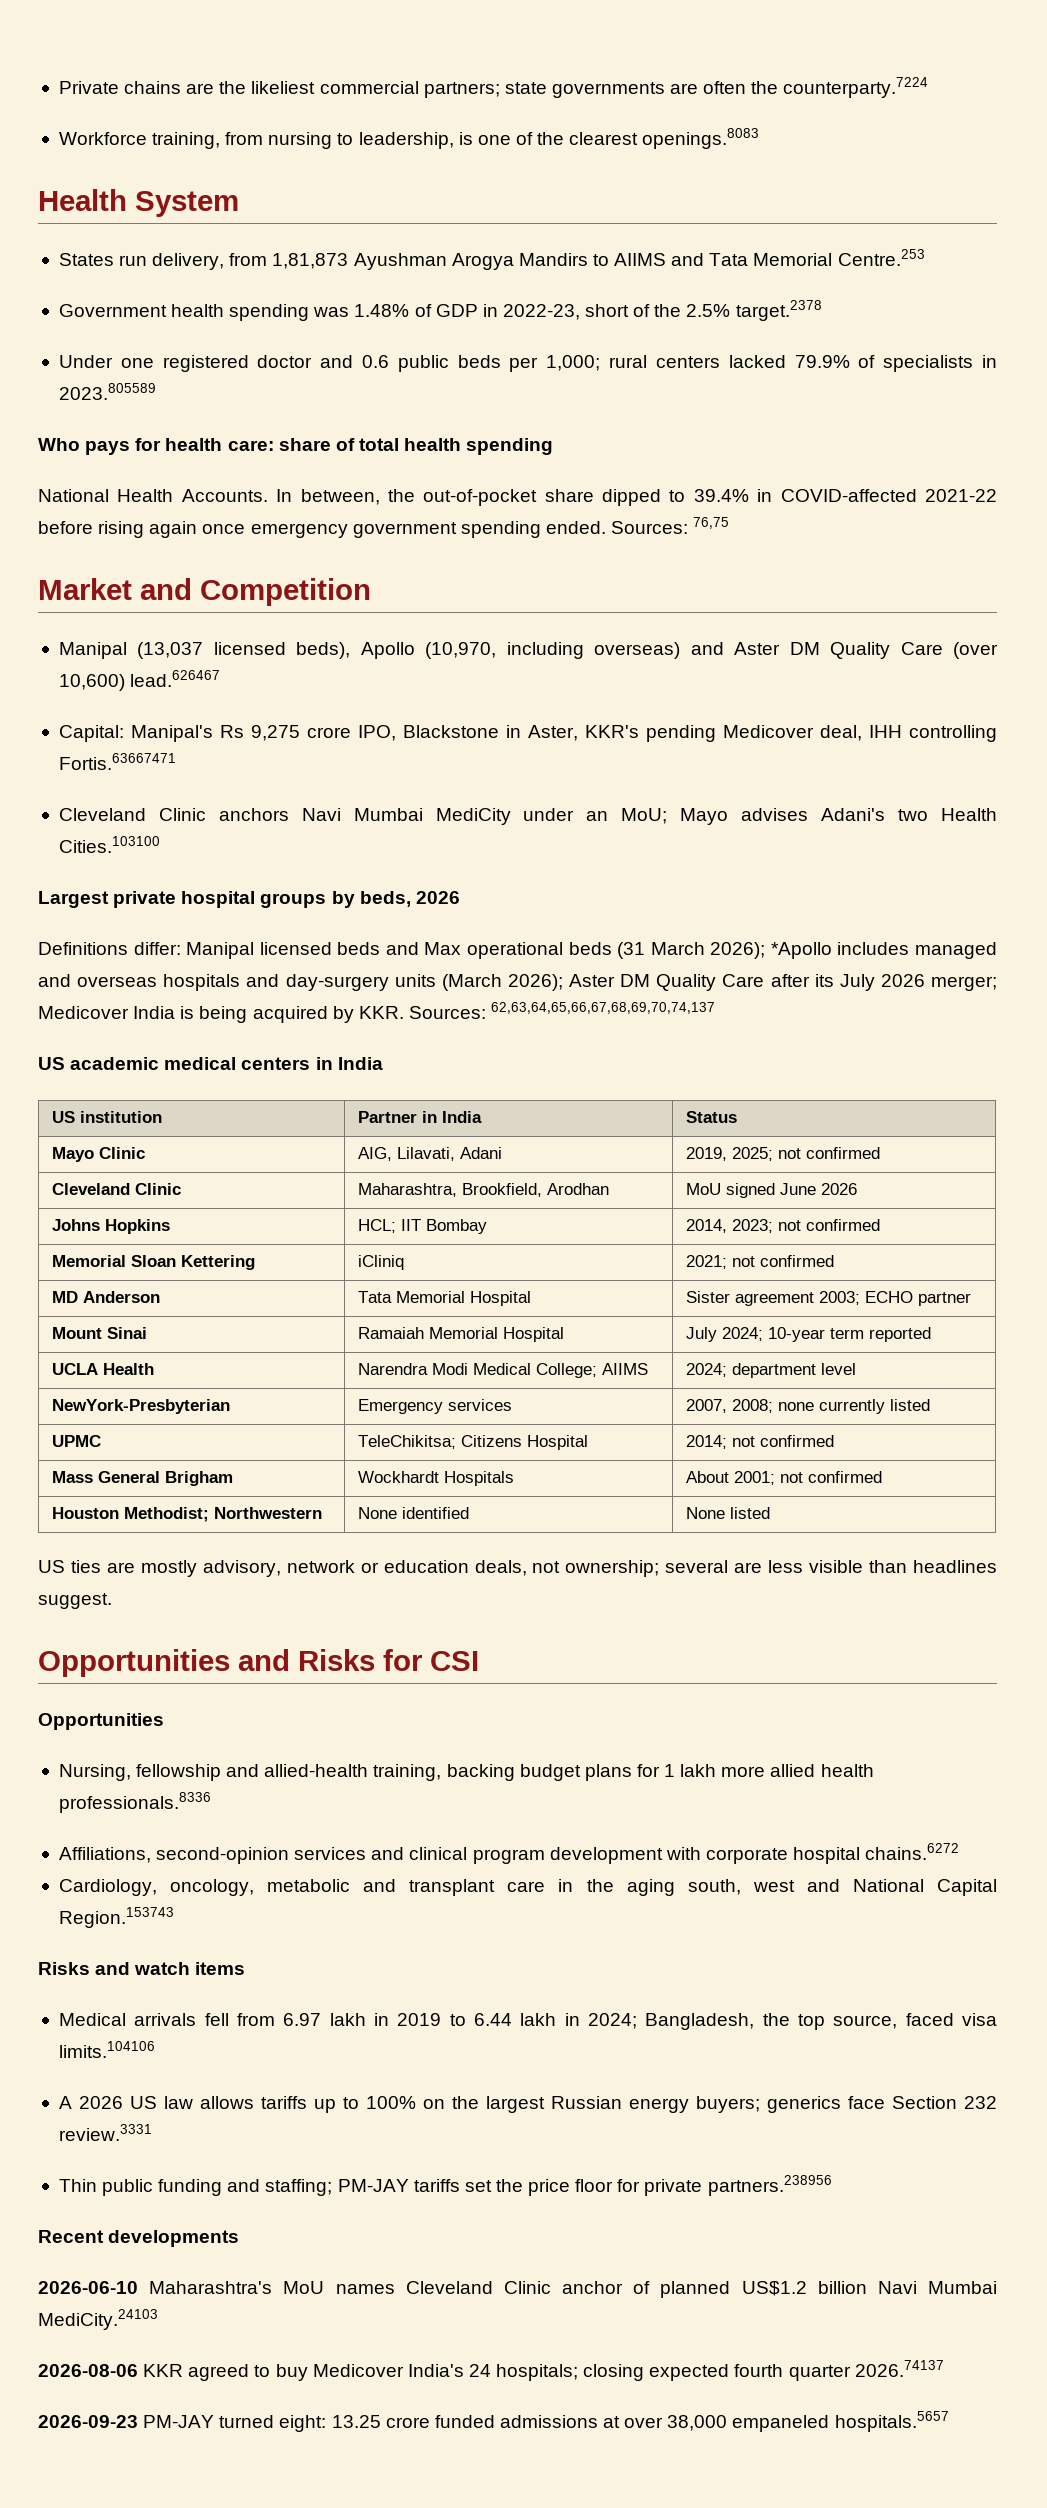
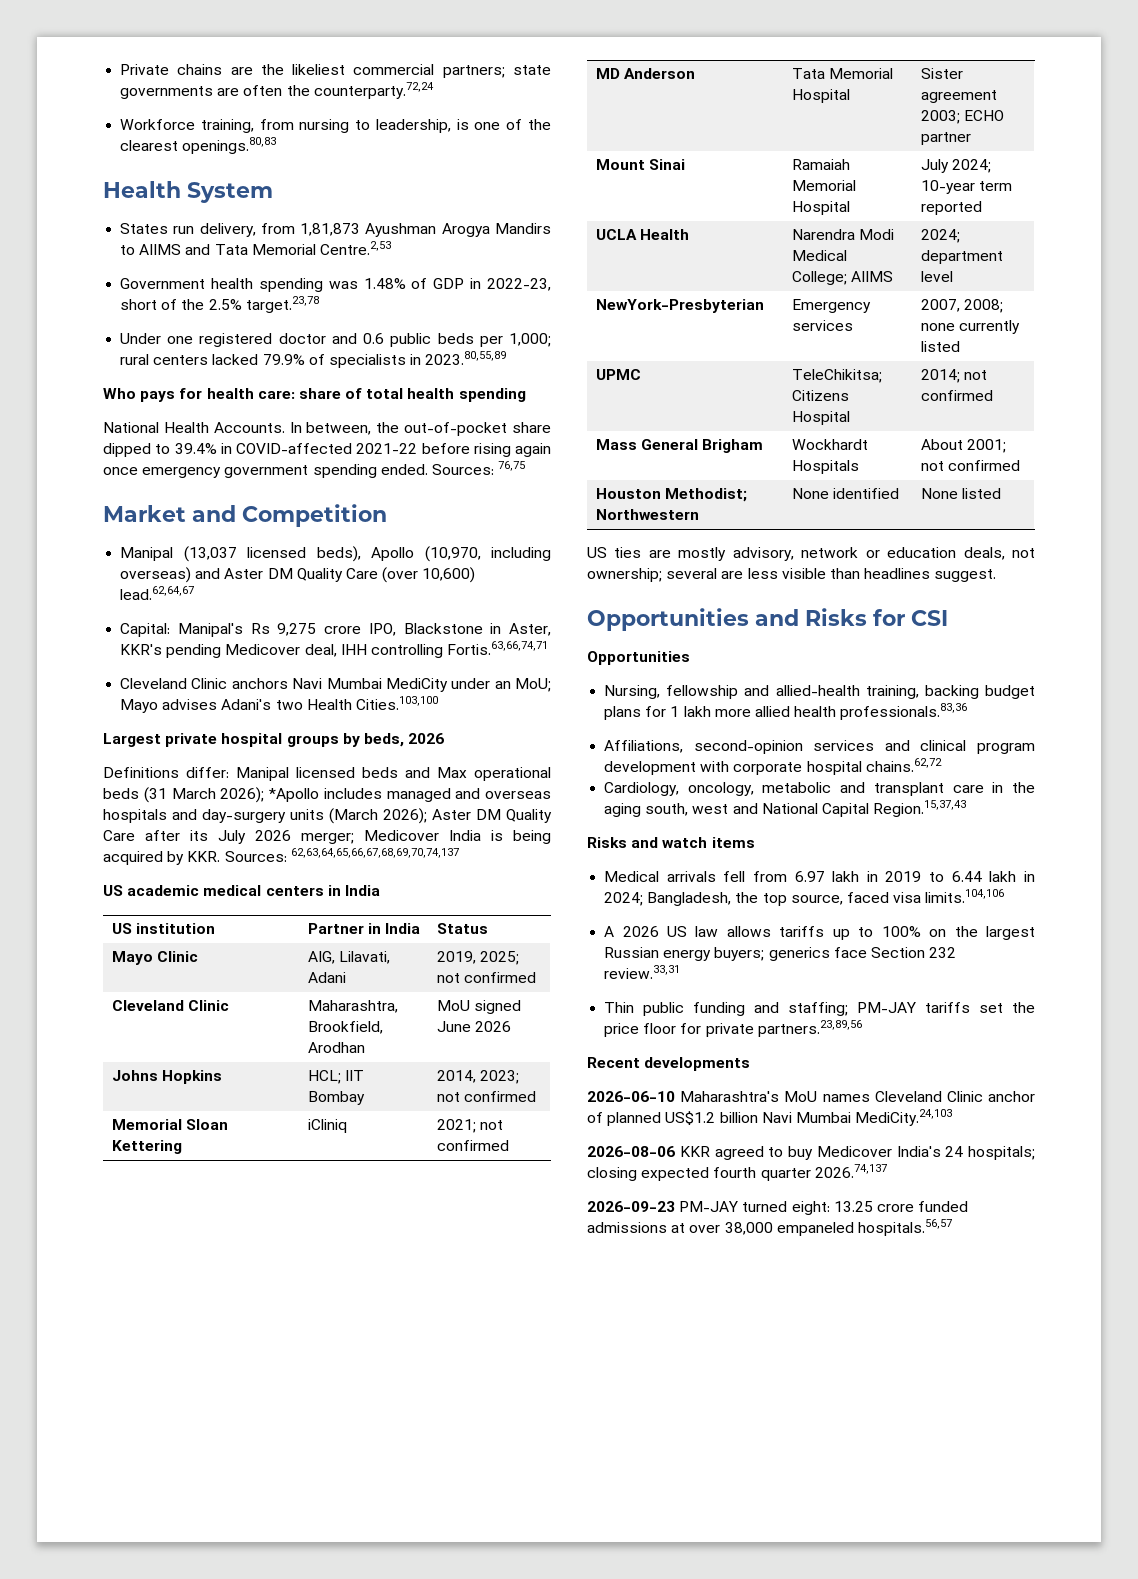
[783,77,929,98] counterparty.7224 -> [313,82,434,99] counterparty.72,24
[642,128,760,149] openings.8083 -> [182,137,277,154] openings.80,83
[837,249,925,266] Centre.253 -> [319,241,391,255] Centre.2,53
[735,300,822,321] target.2378 -> [245,296,319,313] target.23,78
[58,383,156,400] 2023.805589 -> [425,351,507,365] 2023.80,55,89
[130,670,221,687] lead.626467 -> [120,586,195,600] lead.62,64,67
[58,753,176,770] Fortis.63667471 -> [447,641,549,655] Fortis.63,66,74,71
[58,836,160,853] Cities.103100 -> [355,696,438,710] Cities.103,100
[58,1792,211,1813] professionals.8336 -> [840,703,968,720] professionals.83,36
[865,1843,960,1860] chains.6272 -> [865,758,942,772] chains.62,72
[58,1907,174,1928] Region.153743 -> [873,800,967,817] Region.15,37,43
[58,2041,155,2058] limits.104106 -> [925,889,1005,903] limits.104,106
[58,2124,152,2141] review.3331 -> [604,965,681,979] review.33,31
[707,2175,832,2196] partners.238956 -> [757,1020,862,1037] partners.23,89,56
[38,2309,158,2330] MediCity.24103 -> [855,1109,953,1126] MediCity.24,103
[854,2360,944,2377] 2026.74137 -> [814,1164,887,1178] 2026.74,137
[834,2411,949,2432] hospitals.5657 -> [857,1219,952,1236] hospitals.56,57

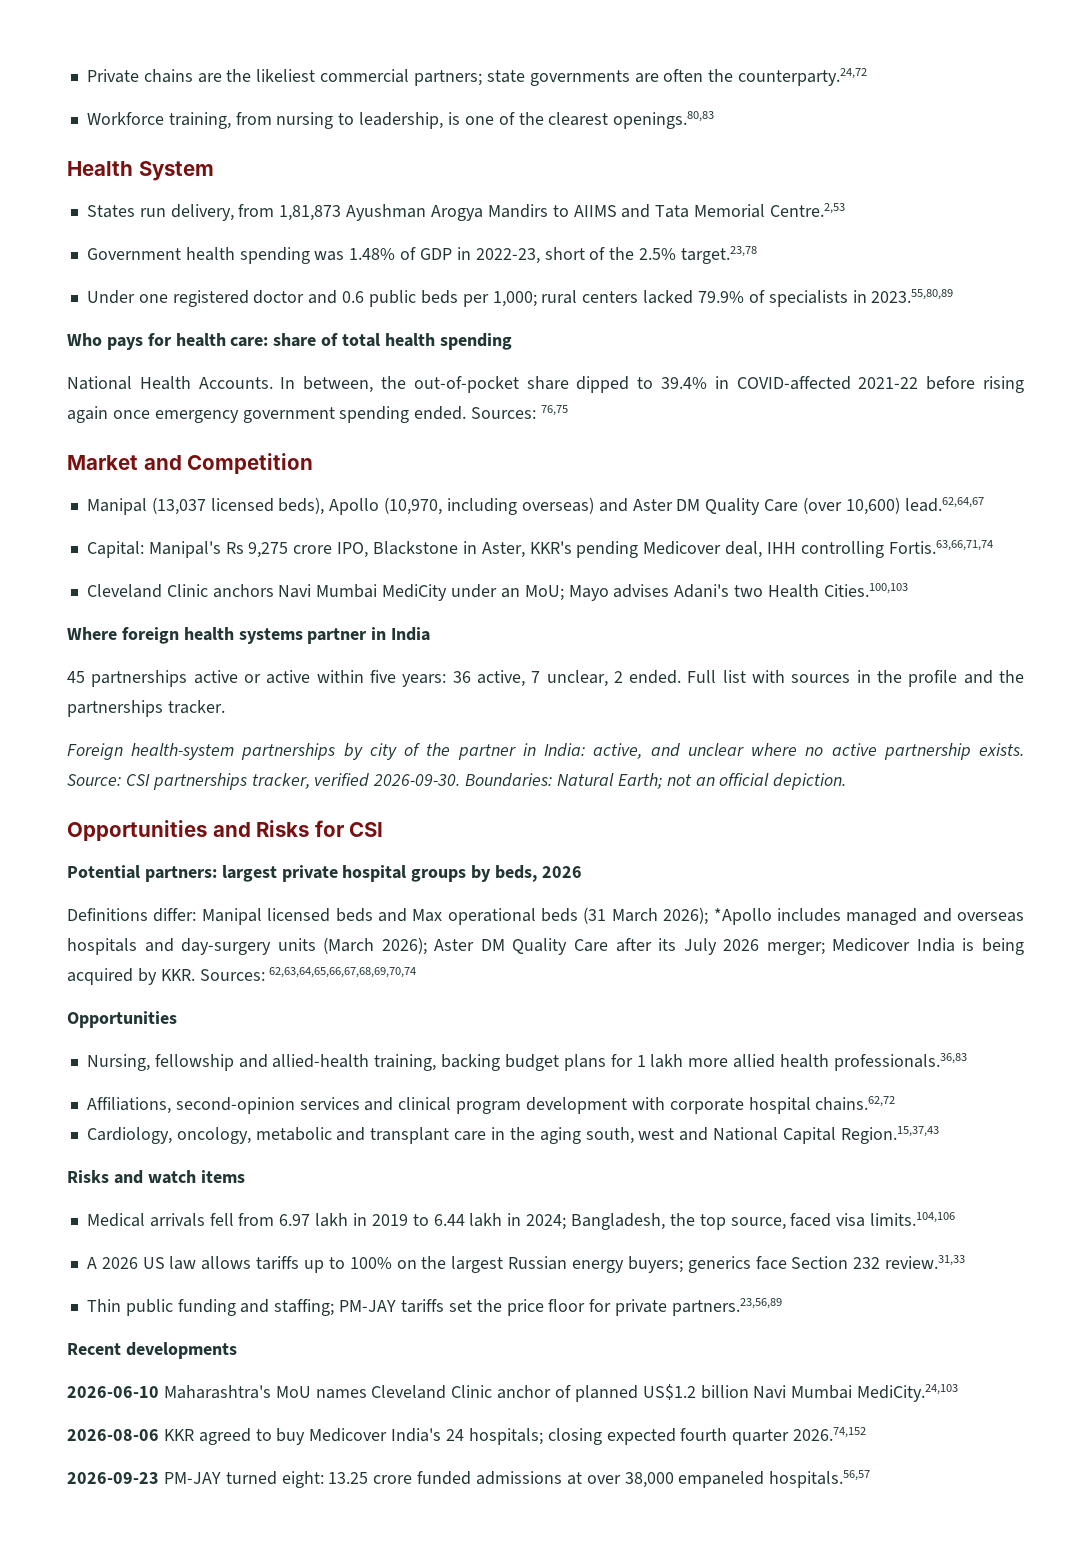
[313,82,434,99] counterparty.72,24 -> [738,68,868,86] counterparty.24,72
[425,351,507,365] 2023.80,55,89 -> [871,289,954,303] 2023.55,80,89
[447,641,549,655] Fortis.63,66,74,71 -> [888,540,993,554] Fortis.63,66,71,74
[355,696,438,710] [103,733,161,747] Cities.103,100 // Largest -> [823,583,908,597] [67,627,431,644] [67,670,1025,687] [67,700,225,717] [67,743,1025,760] [67,773,847,790] [67,820,384,841] [67,865,277,882] Cities.100,103 // Where foreign health systems partner in India // 45 partnerships active or active within five years: 36 active, 7 unclear, 2 ended. Full list with sources in the profile and the partnerships tracker. // Foreign health-system partnerships by city of the partner in India: active, and unclear where no active partnership exists. Source: CSI partnerships tracker, verified 2026-09-30. Boundaries: Natural Earth; not an official depiction. // Opportunities and Risks for CSI // Potential partners: largest
[290,848,459,858] [103,885,380,896] [111,923,215,934] [307,923,421,934] [436,923,488,934] [111,951,198,965] [307,951,390,964] [307,972,346,983] [436,951,519,965] [436,972,536,983] [111,1000,229,1011] [307,1000,398,1013] [307,1021,383,1034] [307,1042,365,1053] [436,1000,521,1014] [436,1021,511,1032] [111,1070,222,1084] [307,1070,364,1084] [307,1091,365,1105] [436,1070,519,1084] [436,1091,536,1102] [111,1119,228,1130] [111,1140,182,1154] [307,1119,347,1133] [436,1119,503,1133] [436,1140,509,1151] [595,68,695,79] [791,68,893,79] [791,89,850,103] [920,68,963,79] [920,90,997,103] [920,110,1004,124] [920,132,971,145] [595,159,685,170] [791,159,850,170] [791,180,856,191] [791,201,850,215] [920,159,991,173] [920,180,1012,194] [920,201,982,215] [595,229,689,240] [791,229,894,240] [791,250,847,261] [791,271,893,285] [920,229,960,243] [920,250,1003,264] [920,271,953,282] [595,299,764,313] [791,299,871,313] [791,320,853,331] [920,299,1003,313] [920,320,1020,334] [920,341,960,352] [595,369,641,380] [791,369,882,383] [791,390,849,401] [791,411,850,425] [920,369,987,383] [920,390,993,401] [595,439,764,453] [791,439,868,450] [791,460,859,474] [920,439,1006,453] [920,460,1020,471] [595,488,747,502] [595,509,699,520] [791,488,899,499] [920,488,1001,499] [587,547,1035,561] [587,568,997,582] [587,608,948,631] 62,63,64,65,66,67,68,69,70,74,137 // US academic medical centers in India // US institution | Partner in India | Status // Mayo Clinic | AIG, Lilavati, Adani | 2019, 2025; not confirmed // Cleveland Clinic | Maharashtra, Brookfield, Arodhan | MoU signed June 2026 // Johns Hopkins | HCL; IIT Bombay | 2014, 2023; not confirmed // Memorial Sloan Kettering | iCliniq | 2021; not confirmed // MD Anderson | Tata Memorial Hospital | Sister agreement 2003; ECHO partner // Mount Sinai | Ramaiah Memorial Hospital | July 2024; 10-year term reported // UCLA Health | Narendra Modi Medical College; AIIMS | 2024; department level // NewYork-Presbyterian | Emergency services | 2007, 2008; none currently listed // UPMC | TeleChikitsa; Citizens Hospital | 2014; not confirmed // Mass General Brigham | Wockhardt Hospitals | About 2001; not confirmed // Houston Methodist; Northwestern | None identified | None listed // US ties are mostly advisory, network or education deals, not ownership; several are less visible than headlines suggest. // Opportunities and Risks for CSI -> [269,967,417,978] 62,63,64,65,66,67,68,69,70,74
[840,703,968,720] professionals.83,36 -> [833,1053,967,1071] professionals.36,83
[604,965,681,979] review.33,31 -> [885,1255,966,1269] review.31,33
[757,1020,862,1037] partners.23,89,56 -> [671,1298,782,1316] partners.23,56,89
[814,1164,887,1178] 2026.74,137 -> [793,1427,867,1441] 2026.74,152

